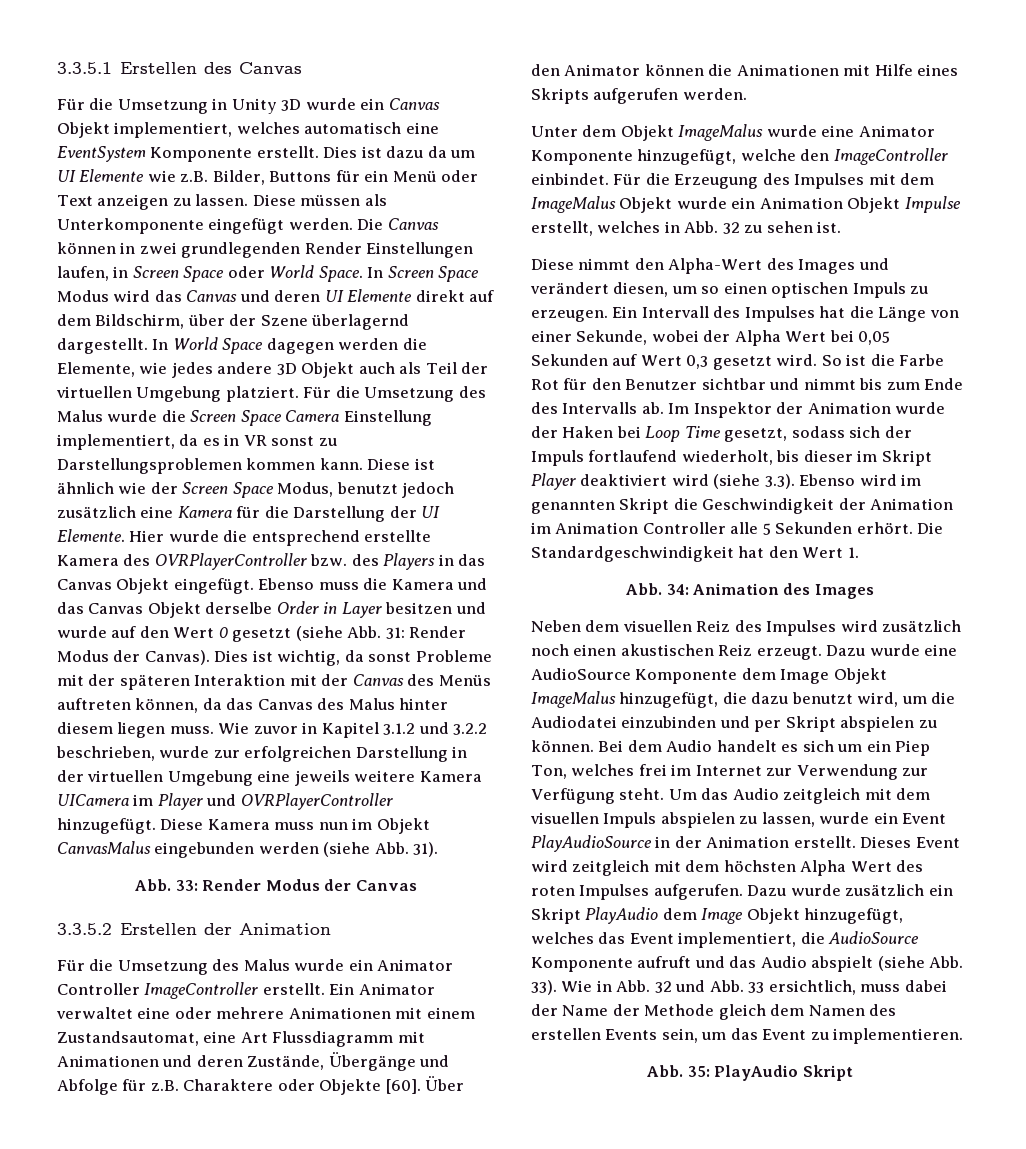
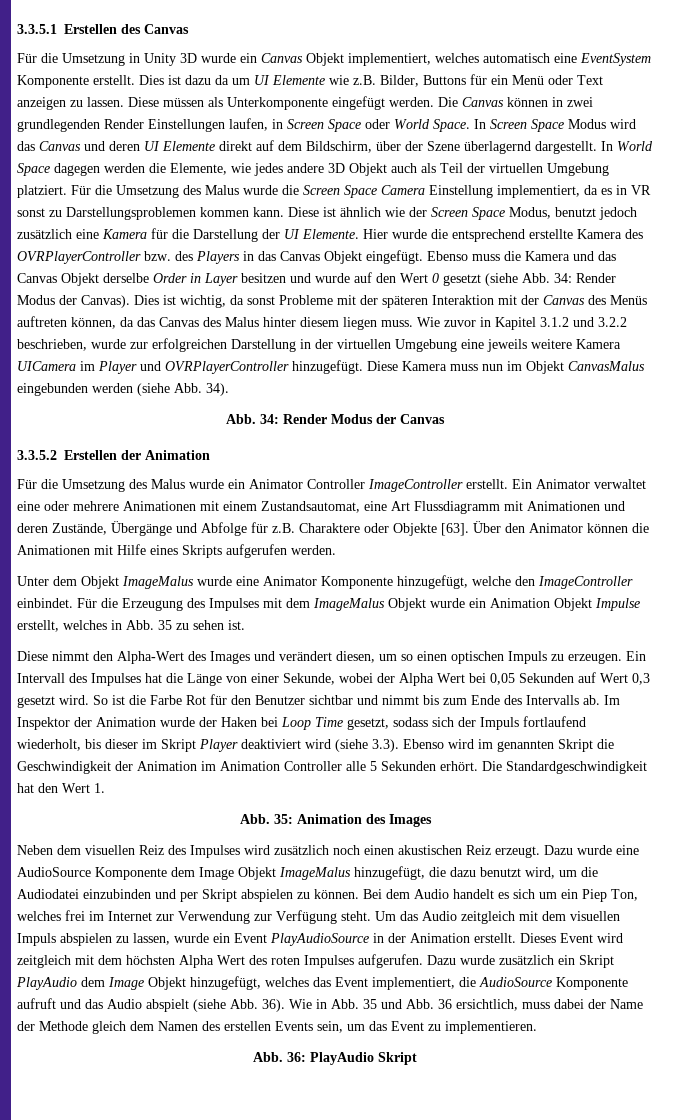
[385,627,405,639] 31: -> [554,273,572,283] 34:
[413,842,439,857] [135,879,198,891] 31). // Abb. 33: -> [206,383,229,396] [226,414,279,424] 34). // Abb. 34:
[385,1079,421,1094] [60]. -> [441,523,469,536] [63].
[722,222,740,234] 32 -> [158,620,172,630] 35
[666,584,689,595] 34: -> [273,814,293,824] 35:
[531,980,557,995] 33). -> [262,999,285,1012] 36).
[654,981,672,993] 32 -> [363,999,377,1009] 35
[748,982,765,993] 33 -> [438,999,452,1009] 36
[687,1066,710,1077] 35: -> [287,1052,306,1062] 36:

